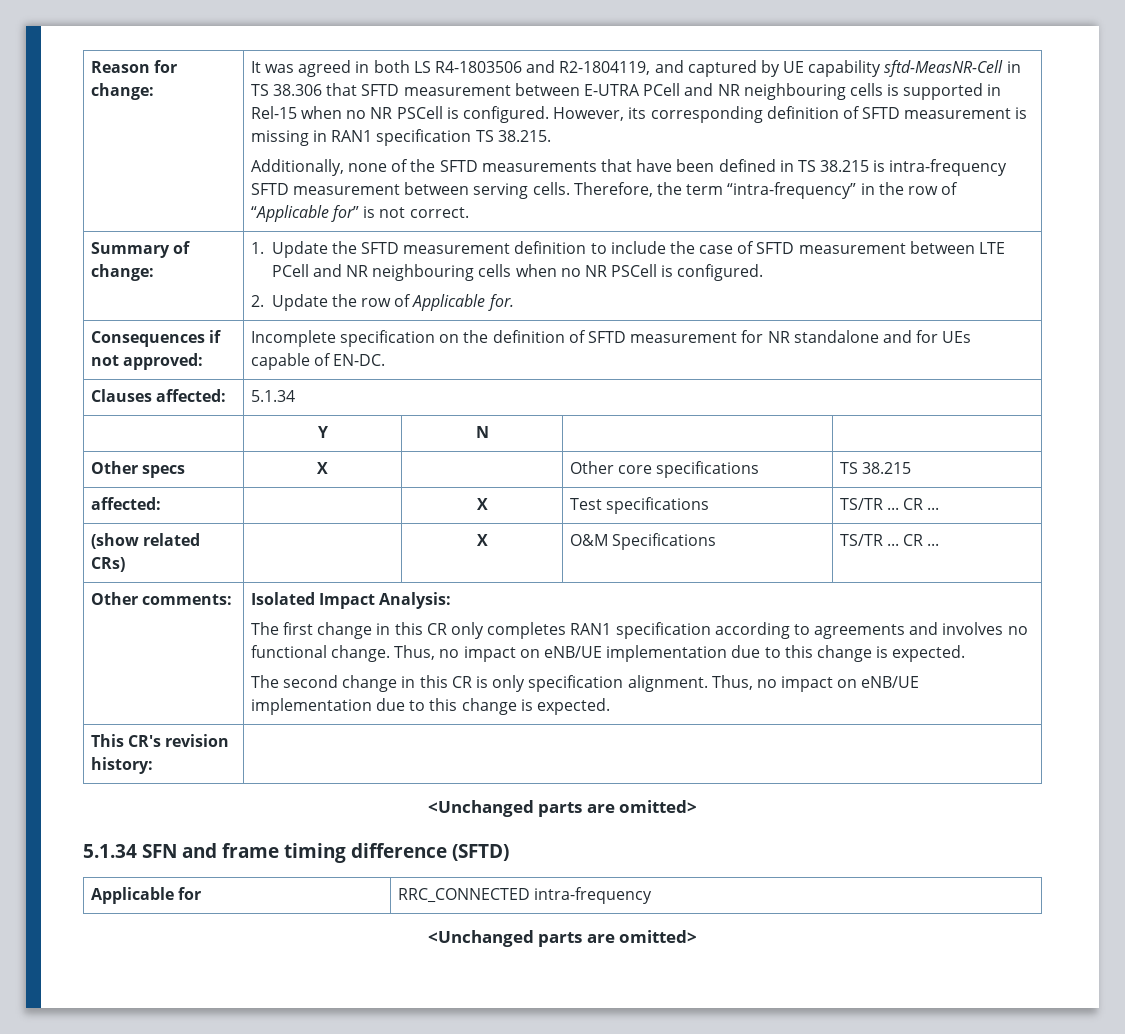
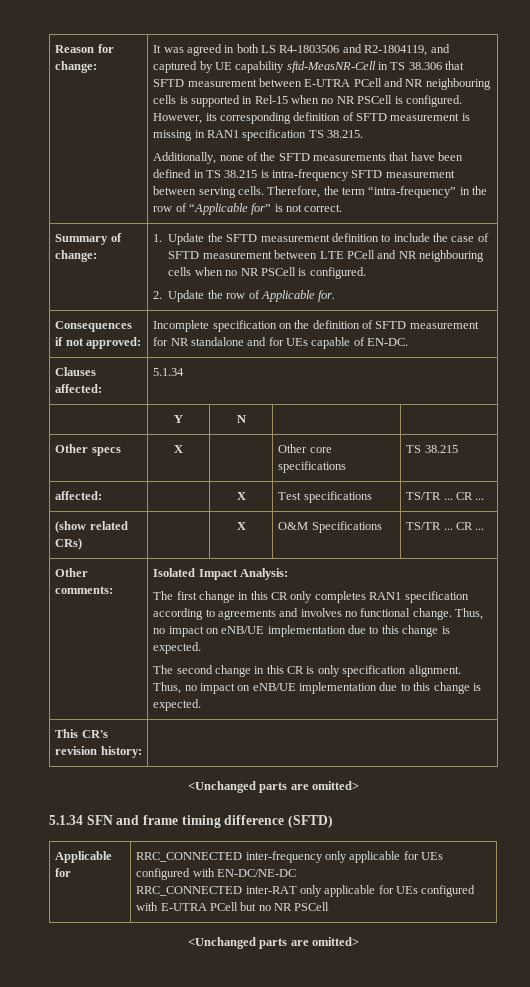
[534,887,653,904] intra-frequency -> [245,851,444,863] [136,868,296,880] [136,885,476,897] [136,902,330,911] inter-frequency only applicable for UEs configured with EN-DC/NE-DC // RRC_CONNECTED inter-RAT only applicable for UEs configured with E-UTRA PCell but no NR PSCell

